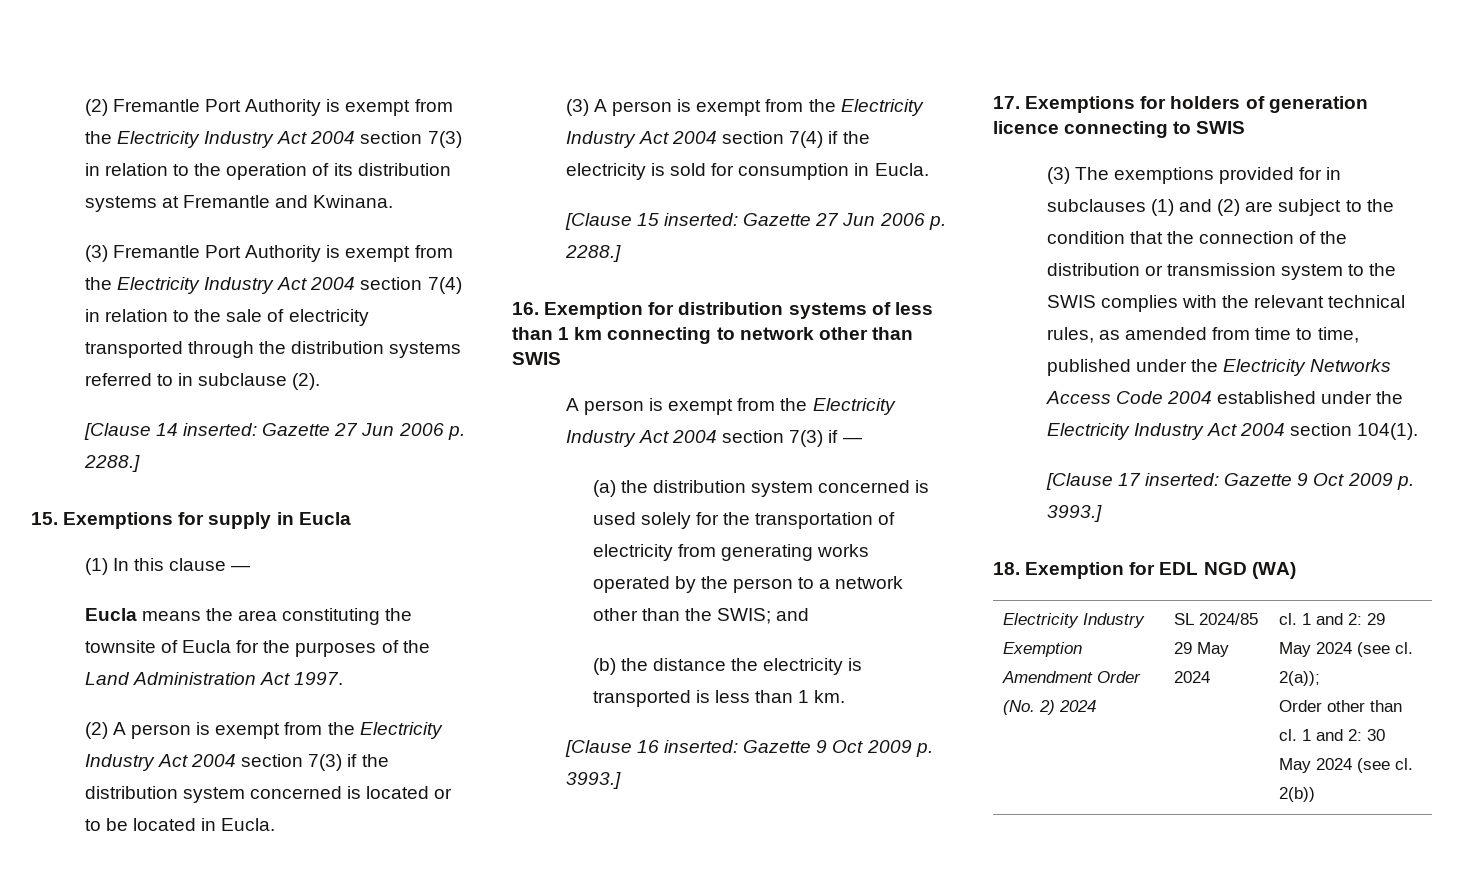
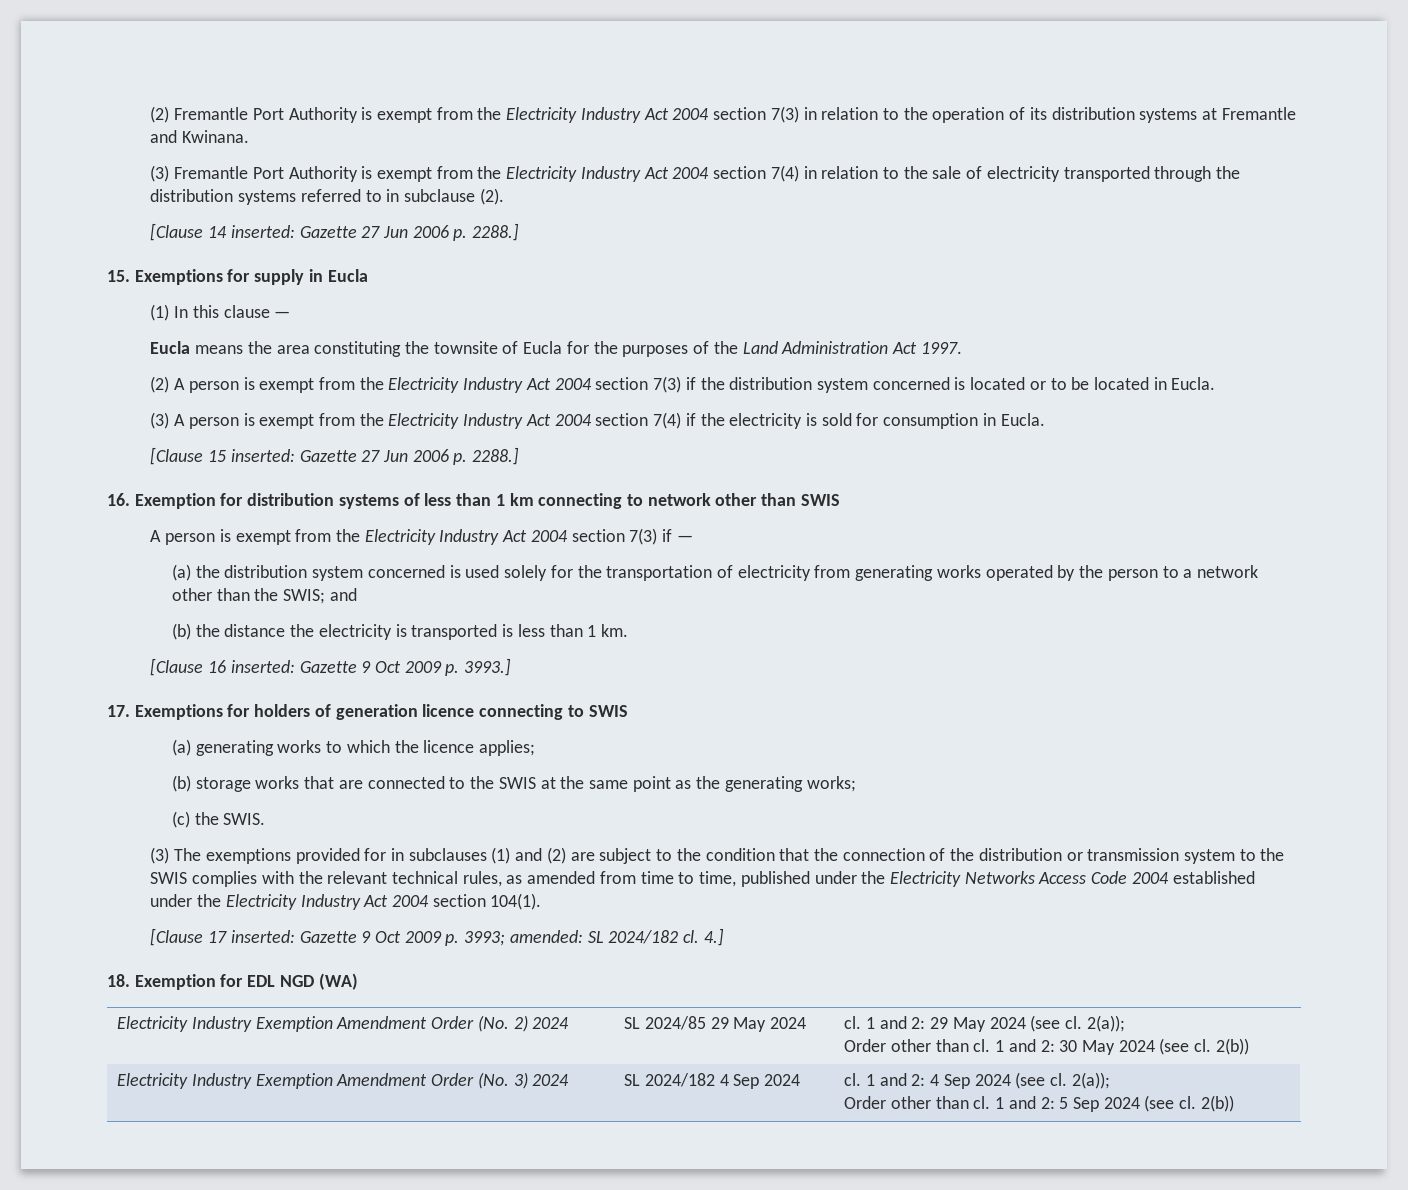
(1246, 127) none -> [172,739,536,756] [172,775,856,792] [172,811,266,828] // (a) generating works to which the licence applies; // (b) storage works that are connected to the SWIS at the same point as the generating works; // (c) the SWIS.
[1046,505,1102,522] 3993.] -> [464,928,724,946] 3993; amended: SL 2024/182 cl. 4.]
(1316, 794) none -> [117,1072,570,1089] [624,1073,801,1089] [844,1072,1110,1089] [844,1095,1234,1112] // Electricity Industry Exemption Amendment Order (No. 3) 2024 | SL 2024/182 4 Sep 2024 | cl. 1 and 2: 4 Sep 2024 (see cl. 2(a)); // Order other than cl. 1 and 2: 5 Sep 2024 (see cl. 2(b))

